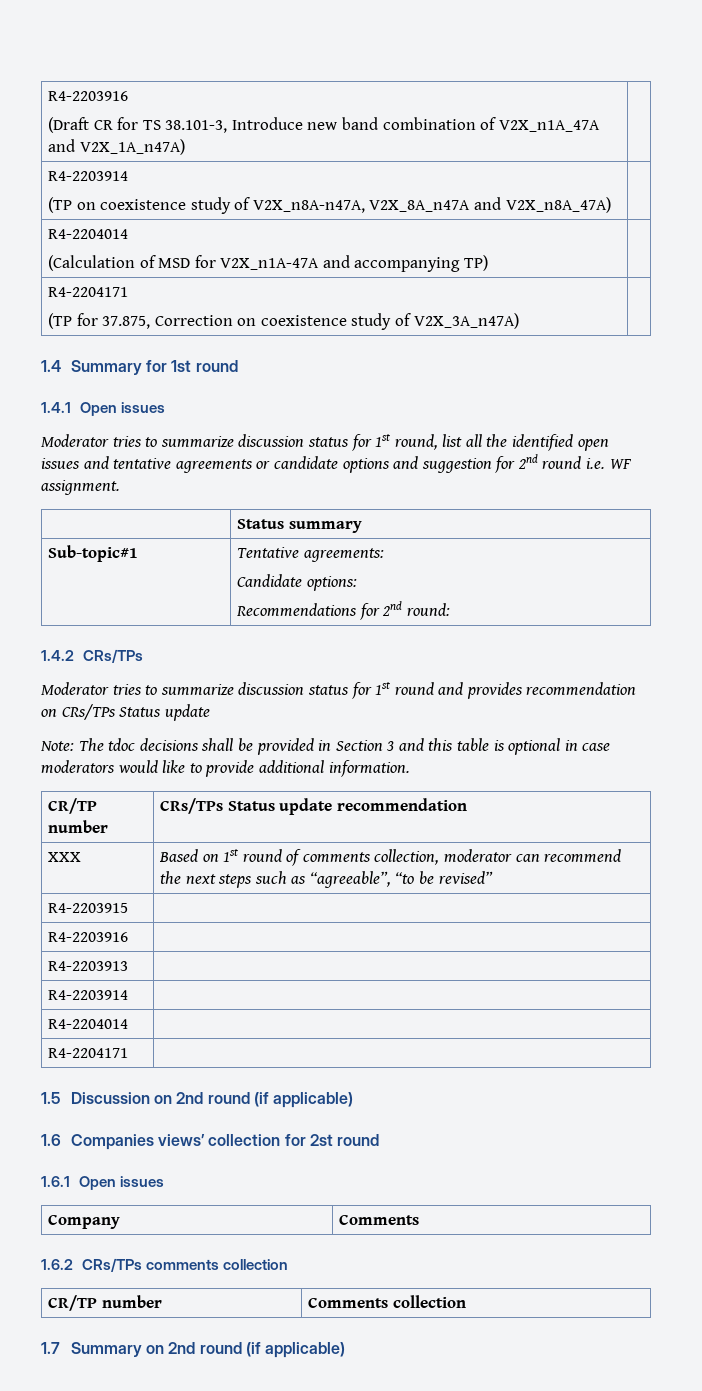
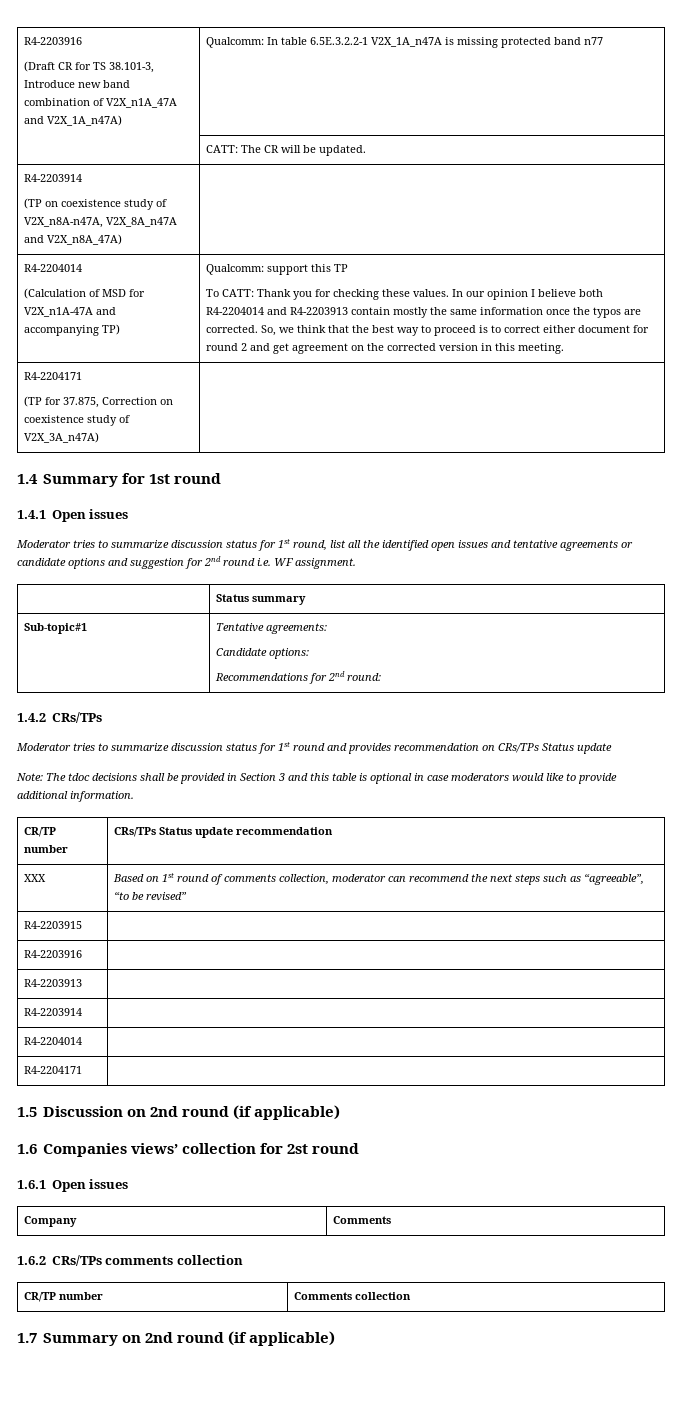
(185, 147) none -> [205,37,603,48] [205,145,366,156] Qualcomm: In table 6.5E.3.2.2-1 V2X_1A_n47A is missing protected band n77 // | CATT: The CR will be updated.
(489, 263) none -> [205,264,348,275] [205,289,603,300] [205,307,641,318] [205,325,649,336] [205,343,564,354] Qualcomm: support this TP // To CATT: Thank you for checking these values. In our opinion I believe both R4-2204014 and R4-2203913 contain mostly the same information once the typos are corrected. So, we think that the best way to proceed is to correct either document for round 2 and get agreement on the corrected version in this meeting.

